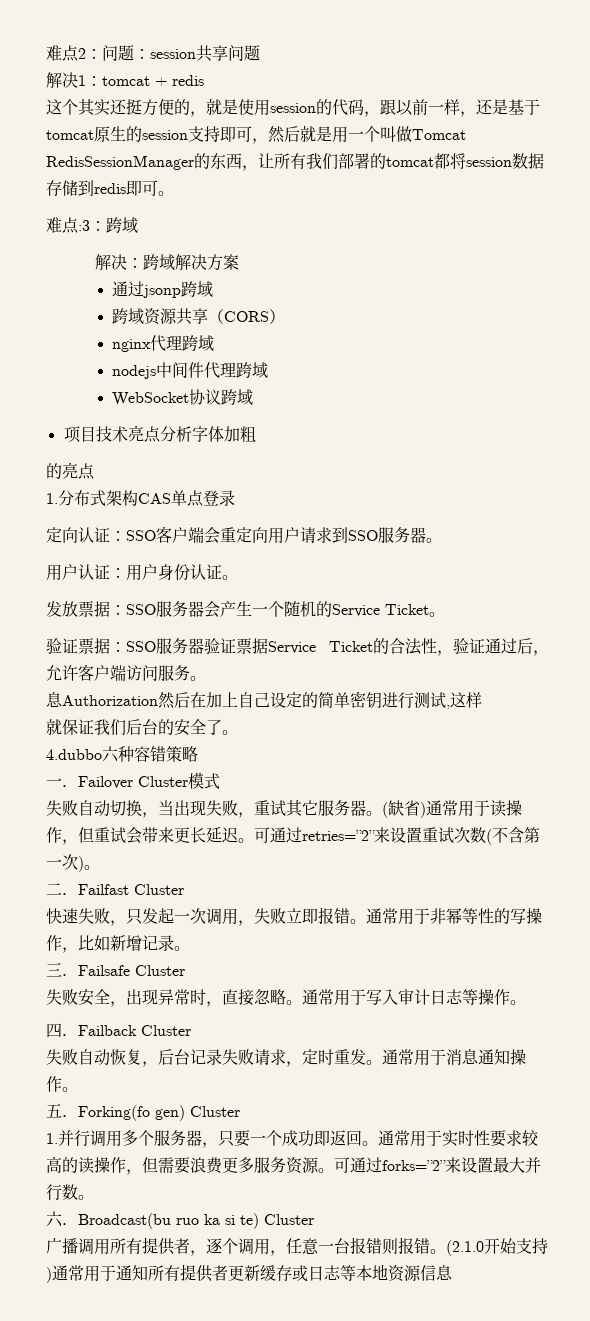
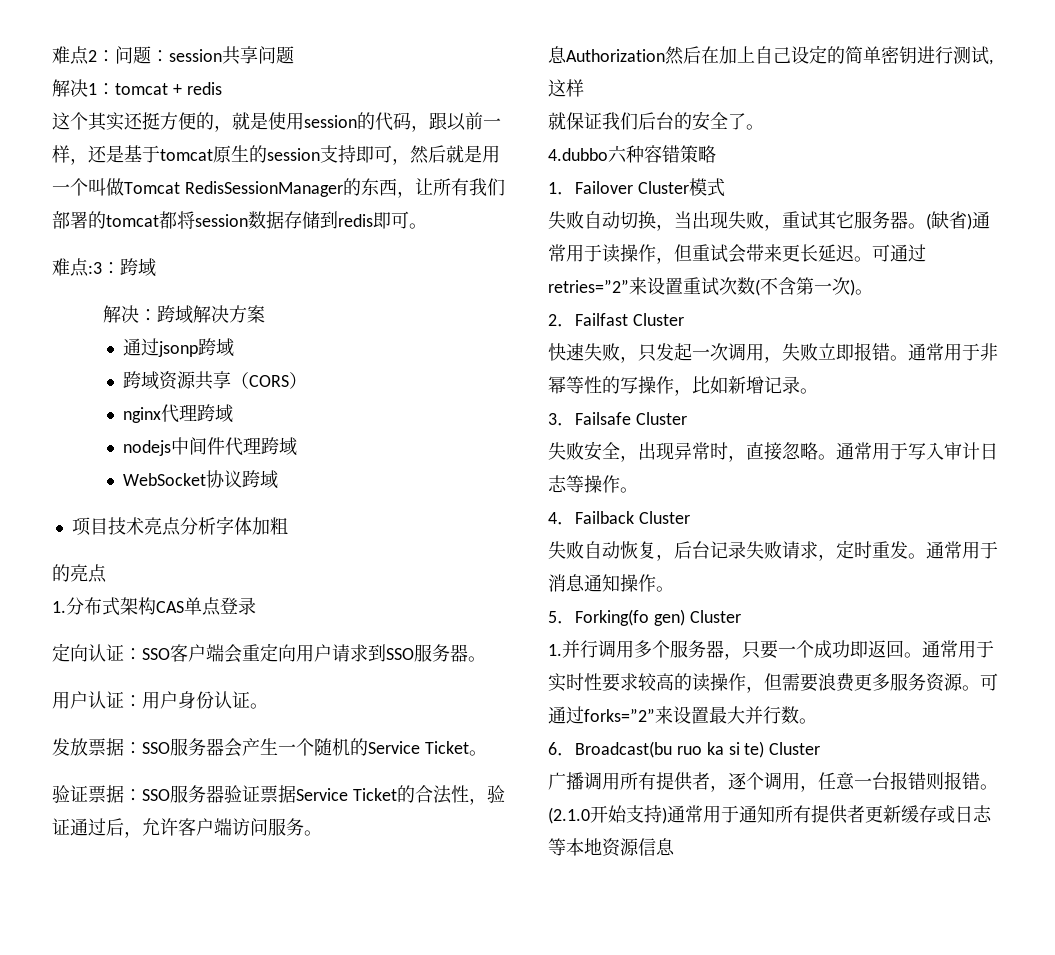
[46,778,62,787] 一 -> [548,182,557,194] 1
[46,883,62,895] 二 -> [548,314,557,326] 2
[46,962,62,977] 三 -> [548,413,557,425] 3
[46,1023,62,1038] 四 -> [548,512,557,524] 4
[46,1103,62,1118] 五 -> [548,611,557,623] 5
[46,1211,63,1227] 六 -> [548,742,557,755] 6

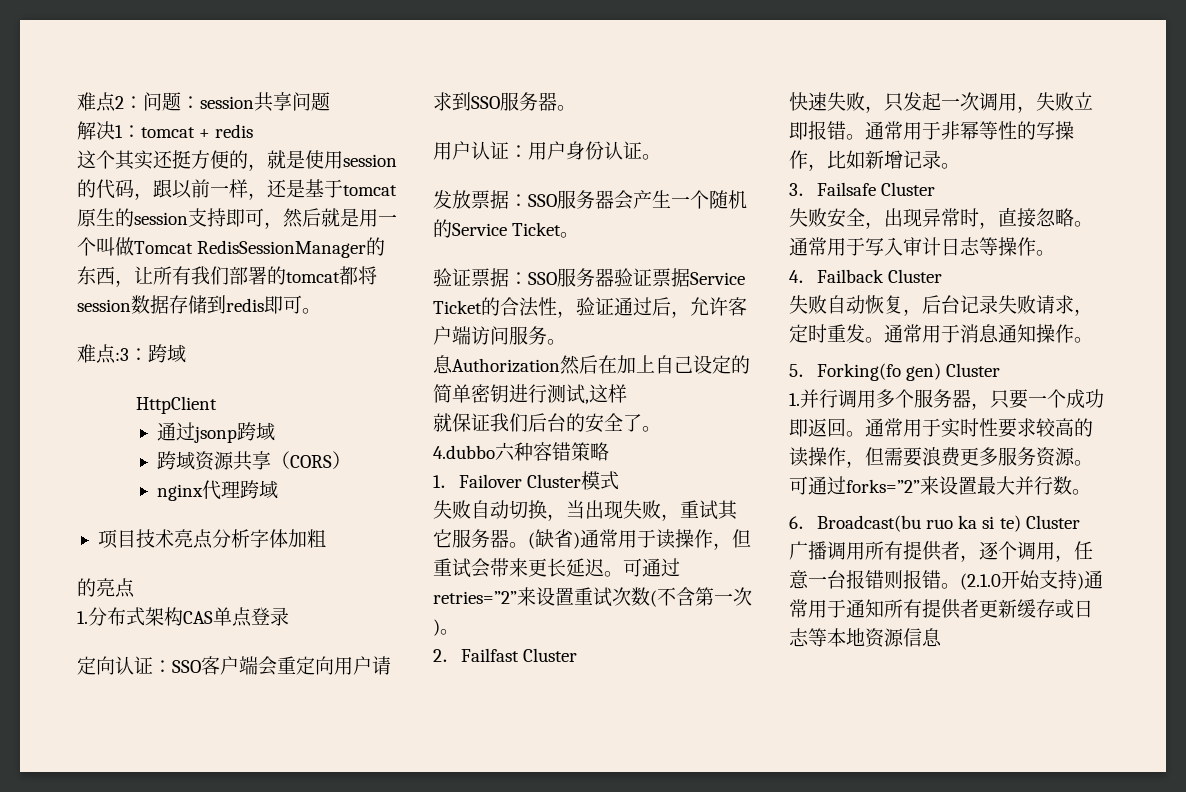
[103,305,266,324] 解决：跨域解决方案 -> [135,396,217,414] HttpClient
[123,437,298,456] [123,470,279,489] // nodejs中间件代理跨域 // WebSocket协议跨域 -> (278, 489) none

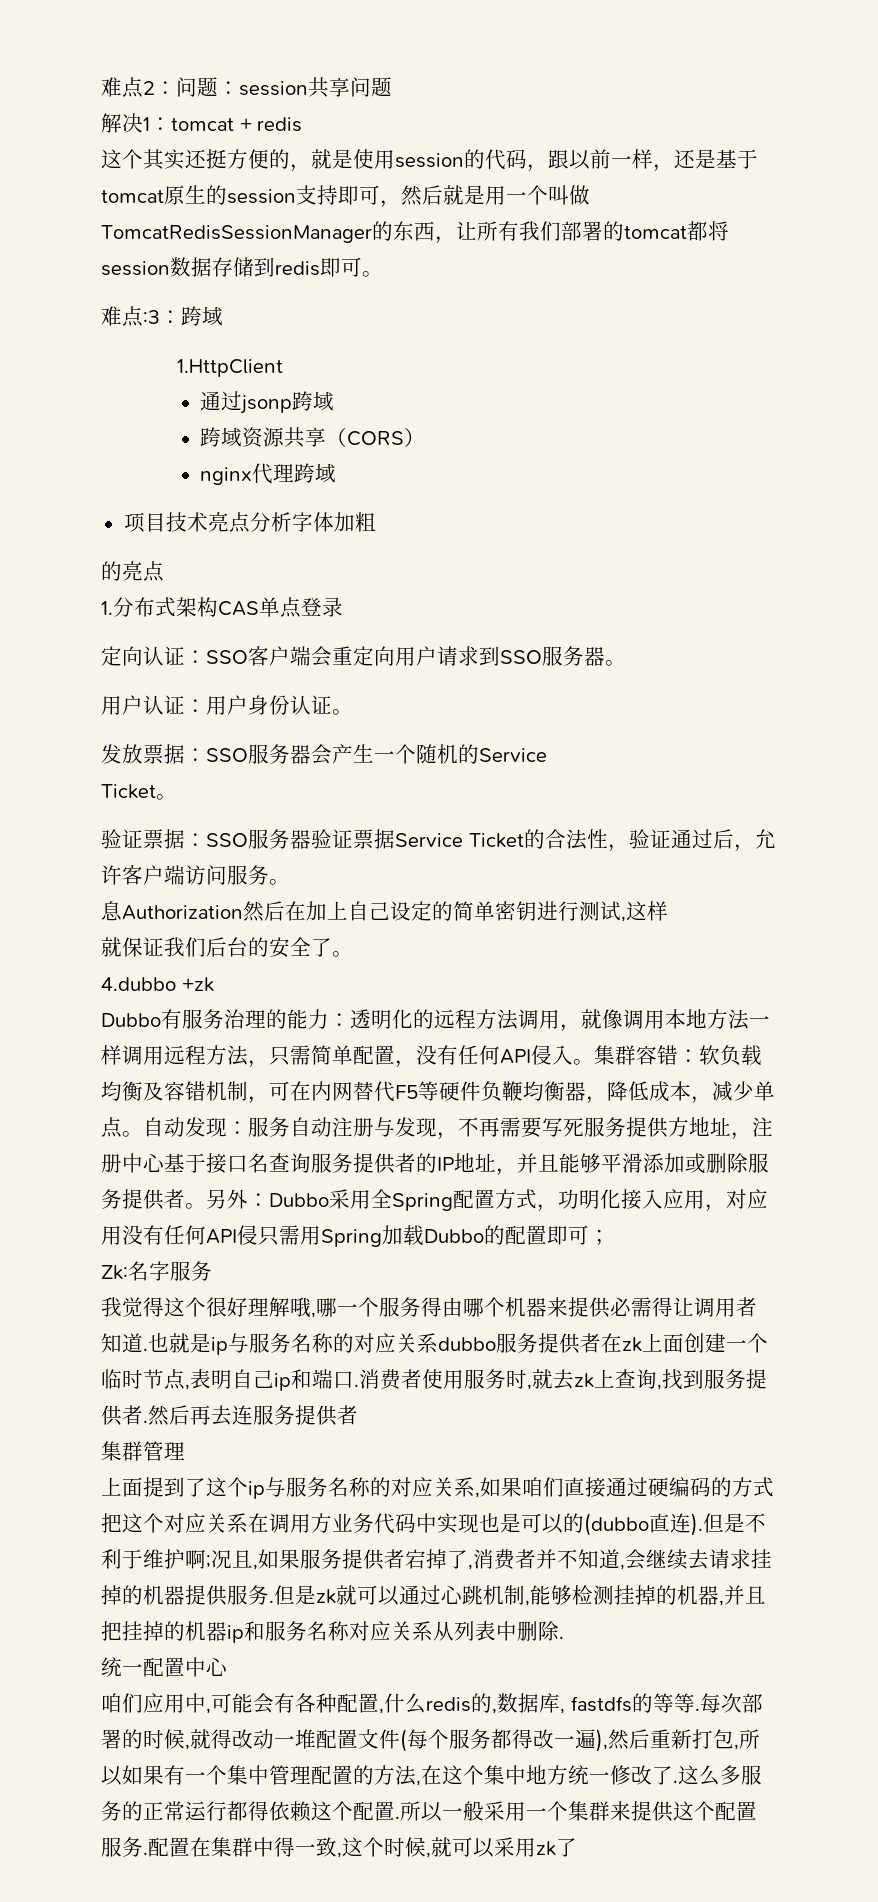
[134,240,367,258] Tomcat RedisSessionManager -> [101,225,372,243] TomcatRedisSessionManager
[135,396,217,414] HttpClient -> [177,359,284,377] 1.HttpClient
(507, 229) none -> (547, 755) //
[495,442,609,461] [433,471,620,490] [433,500,738,521] [433,529,751,550] [433,558,680,578] [433,587,752,607] [433,619,459,636] [433,648,578,662] [789,92,1093,113] [789,121,1074,140] [789,150,960,171] [789,182,936,196] [789,208,1093,229] [789,237,1055,256] [789,269,943,283] [789,295,1093,316] [789,324,1093,343] [789,363,1001,381] [789,389,1104,410] [789,418,1093,438] [789,447,1093,468] [789,476,1091,495] [789,515,1080,532] [789,541,1093,562] [789,570,1103,590] [789,599,1093,619] [789,628,942,648] 六种容错策略 // 1．Failover Cluster模式 // 失败自动切换，当出现失败，重试其它服务器。(缺省)通常用于读操作，但重试会带来更长延迟。可通过retries=”2”来设置重试次数(不含第一次)。 // 2．Failfast Cluster // 快速失败，只发起一次调用，失败立即报错。通常用于非幂等性的写操作，比如新增记录。 // 3．Failsafe Cluster // 失败安全，出现异常时，直接忽略。通常用于写入审计日志等操作。 // 4．Failback Cluster // 失败自动恢复，后台记录失败请求，定时重发。通常用于消息通知操作。 // 5．Forking(fo gen) Cluster // 1.并行调用多个服务器，只要一个成功即返回。通常用于实时性要求较高的读操作，但需要浪费更多服务资源。可通过forks=”2”来设置最大并行数。 // 6．Broadcast(bu ruo ka si te) Cluster // 广播调用所有提供者，逐个调用，任意一台报错则报错。(2.1.0开始支持)通常用于通知所有提供者更新缓存或日志等本地资源信息 -> [181,977,214,992] [101,1009,770,1032] [101,1045,762,1068] [101,1081,775,1104] [101,1117,773,1140] [101,1153,769,1176] [101,1189,768,1212] [101,1225,610,1247] [101,1261,212,1281] [101,1297,757,1318] [101,1333,768,1355] [101,1369,767,1391] [101,1405,358,1426] [101,1441,185,1461] [101,1477,774,1499] [101,1513,766,1536] [101,1549,772,1570] [101,1585,766,1606] [101,1621,564,1643] [101,1657,228,1677] [101,1693,763,1714] [101,1729,760,1752] [101,1765,762,1786] [101,1801,757,1822] [101,1837,577,1858] +zk // Dubbo有服务治理的能力：透明化的远程方法调用，就像调用本地方法一样调用远程方法，只需简单配置，没有任何API侵入。集群容错：软负载均衡及容错机制，可在内网替代F5等硬件负鞭均衡器，降低成本，减少单点。自动发现：服务自动注册与发现，不再需要写死服务提供方地址，注册中心基于接口名查询服务提供者的IP地址，并且能够平滑添加或删除服务提供者。另外：Dubbo采用全Spring配置方式，功明化接入应用，对应用没有任何API侵只需用Spring加载Dubbo的配置即可； // Zk:名字服务 // 我觉得这个很好理解哦,哪一个服务得由哪个机器来提供必需得让调用者知道.也就是ip与服务名称的对应关系dubbo服务提供者在zk上面创建一个临时节点,表明自己ip和端口.消费者使用服务时,就去zk上查询,找到服务提供者.然后再去连服务提供者 // 集群管理 // 上面提到了这个ip与服务名称的对应关系,如果咱们直接通过硬编码的方式把这个对应关系在调用方业务代码中实现也是可以的(dubbo直连).但是不利于维护啊;况且,如果服务提供者宕掉了,消费者并不知道,会继续去请求挂掉的机器提供服务.但是zk就可以通过心跳机制,能够检测挂掉的机器,并且把挂掉的机器ip和服务名称对应关系从列表中删除. // 统一配置中心 // 咱们应用中,可能会有各种配置,什么redis的,数据库, fastdfs的等等.每次部署的时候,就得改动一堆配置文件(每个服务都得改一遍),然后重新打包,所以如果有一个集中管理配置的方法,在这个集中地方统一修改了.这么多服务的正常运行都得依赖这个配置.所以一般采用一个集群来提供这个配置服务.配置在集群中得一致,这个时候,就可以采用zk了

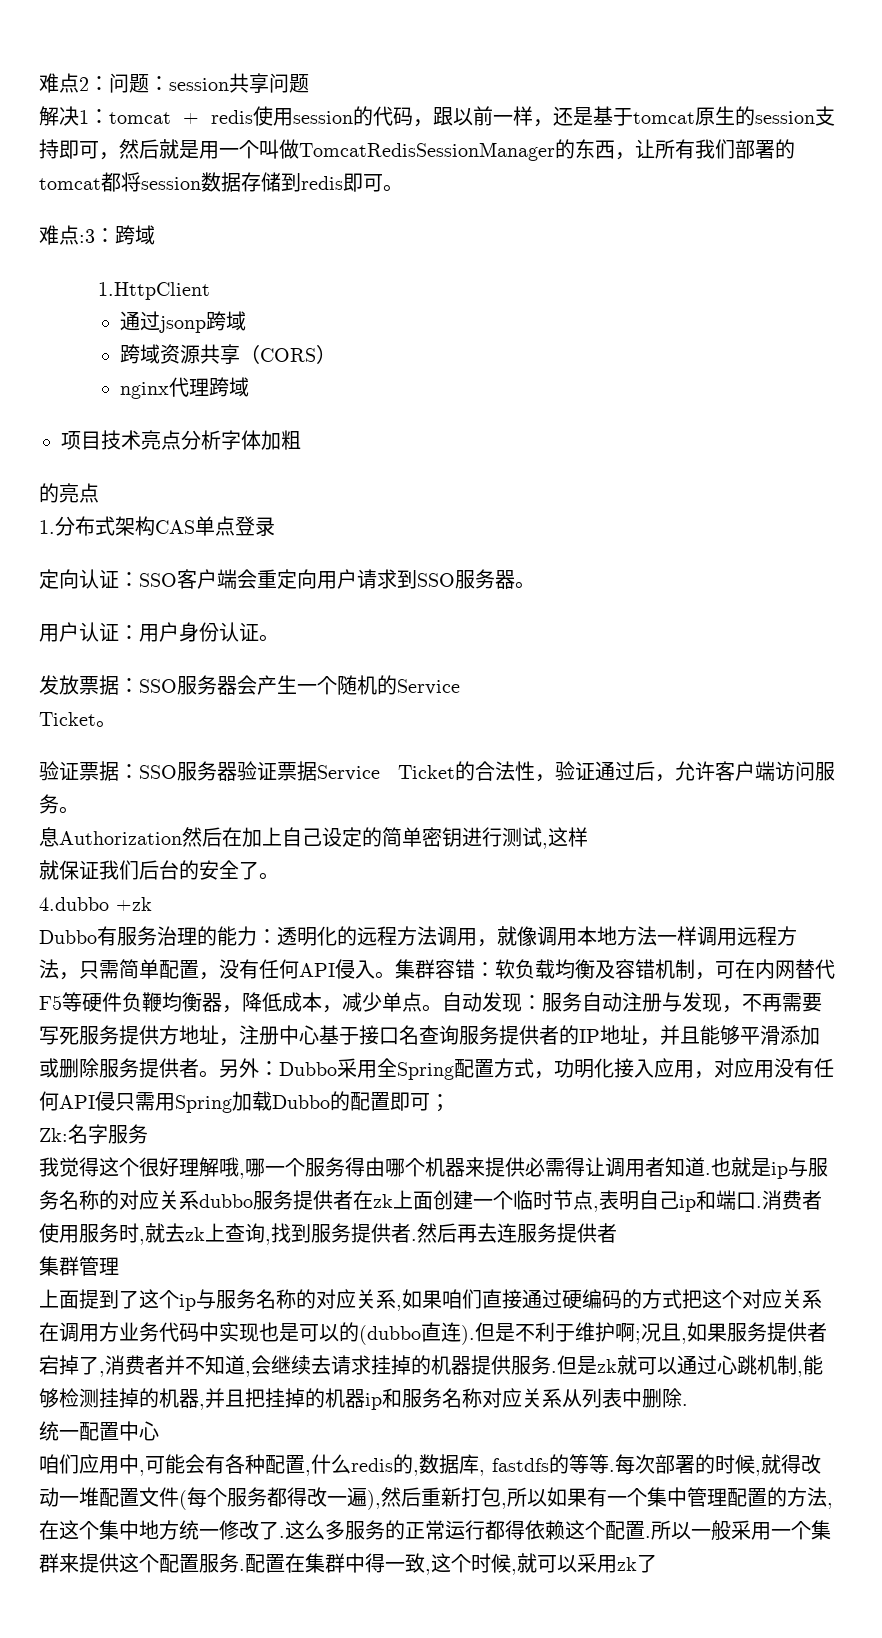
[101,149,353,172] // 这个其实还挺方便的，就是 -> (253, 117) none

